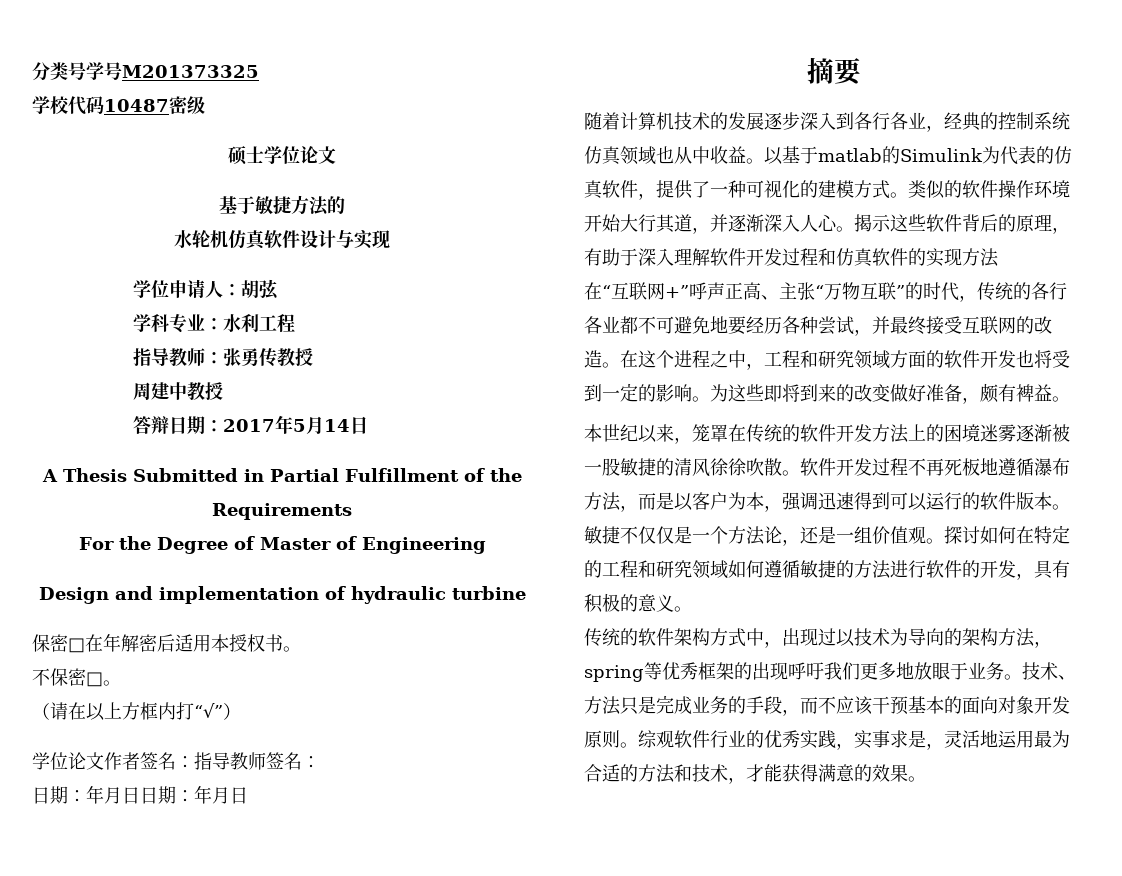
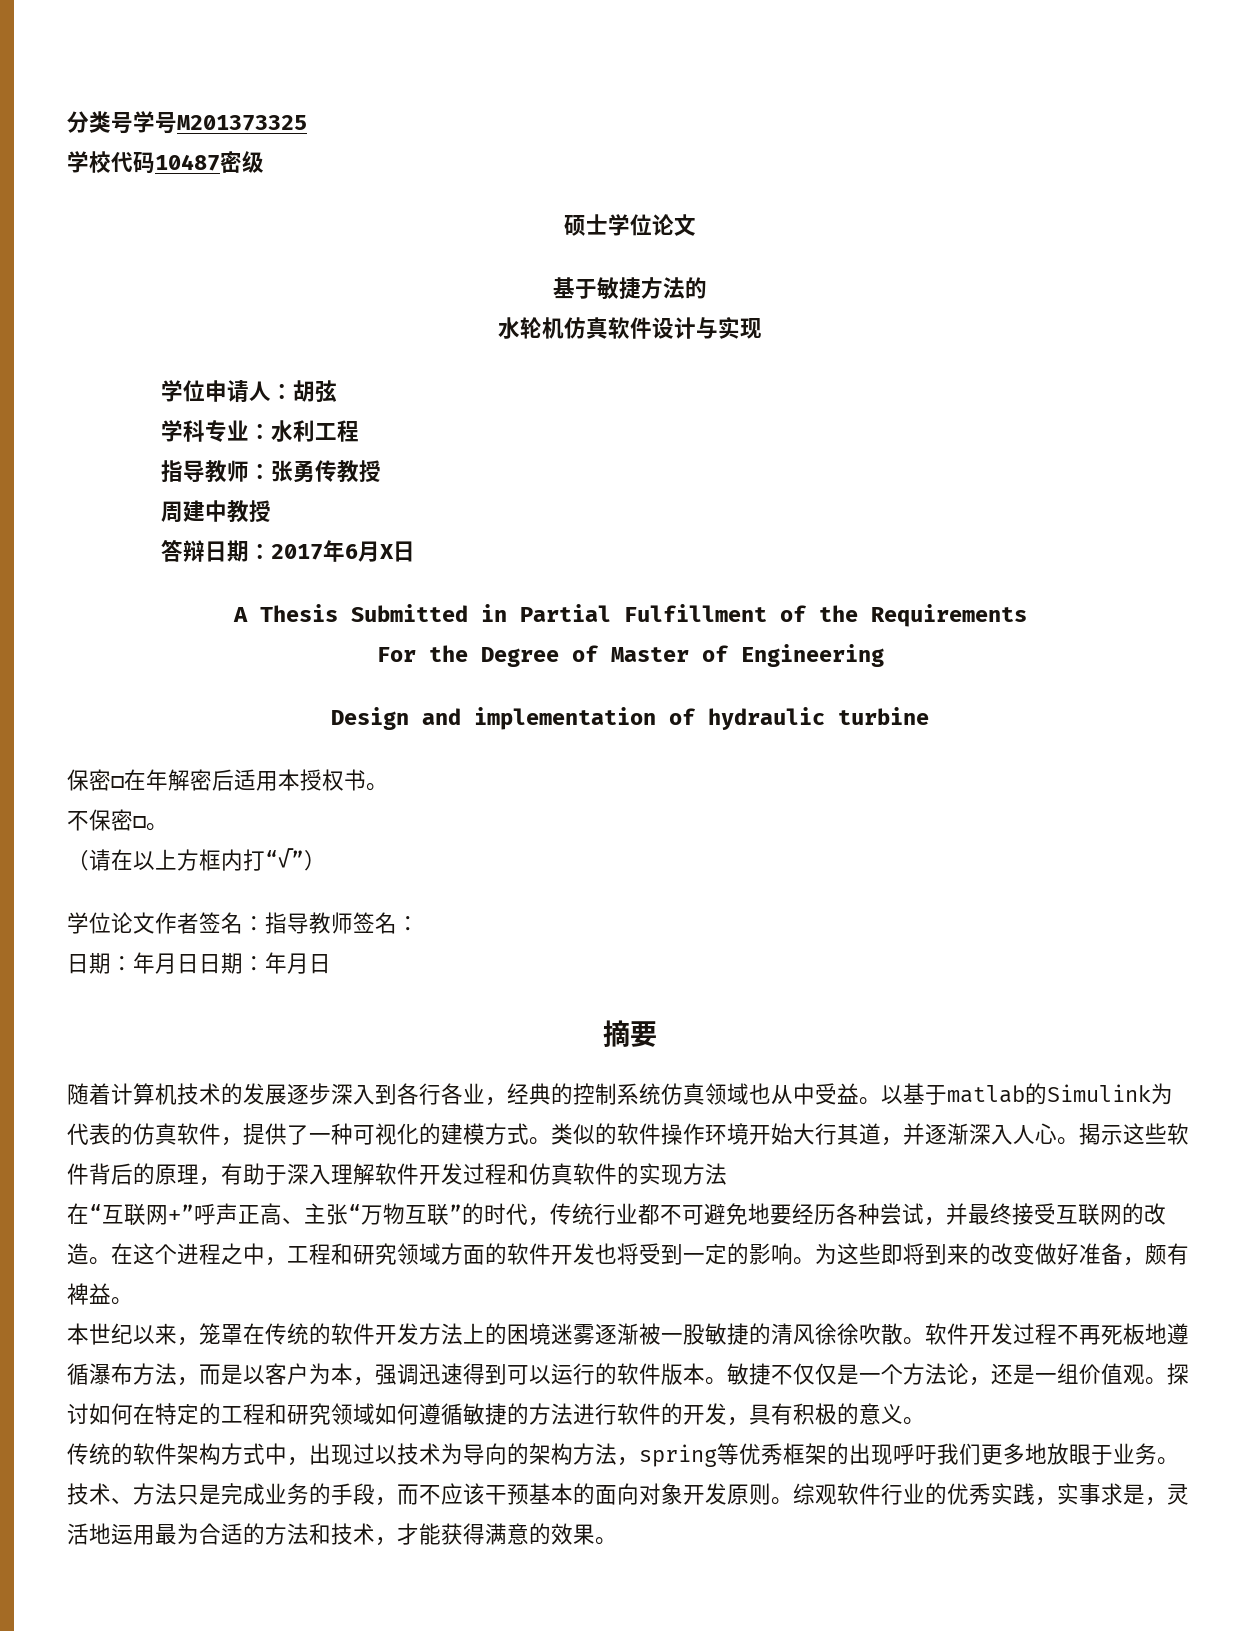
[293,416,351,435] 5月14 -> [345,541,395,562] 6月X
[710,146,728,164] 收 -> [815,1083,837,1105] 受
[1013,282,1067,300] [584,316,602,334] 的各行各 -> [594,1203,616,1225] 行

